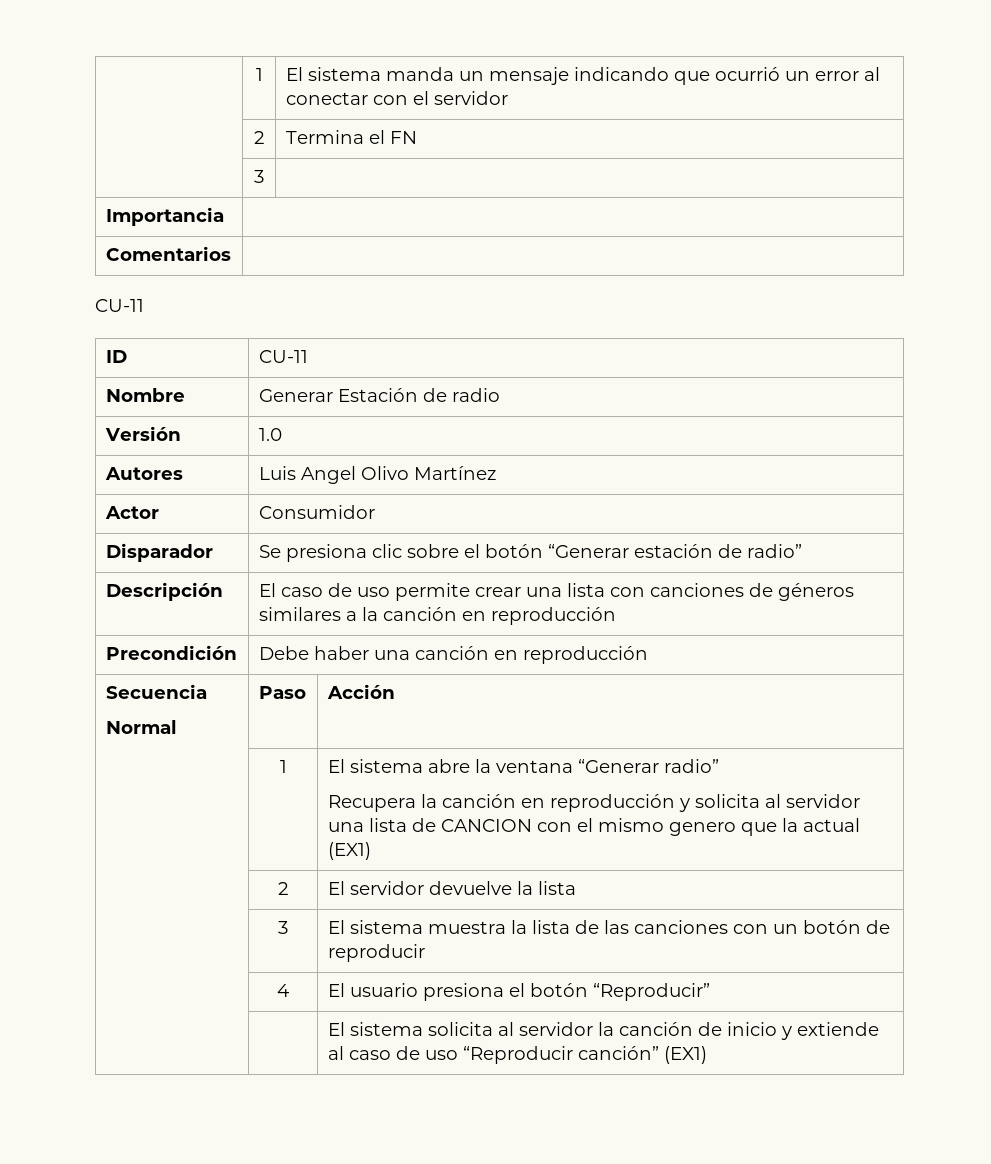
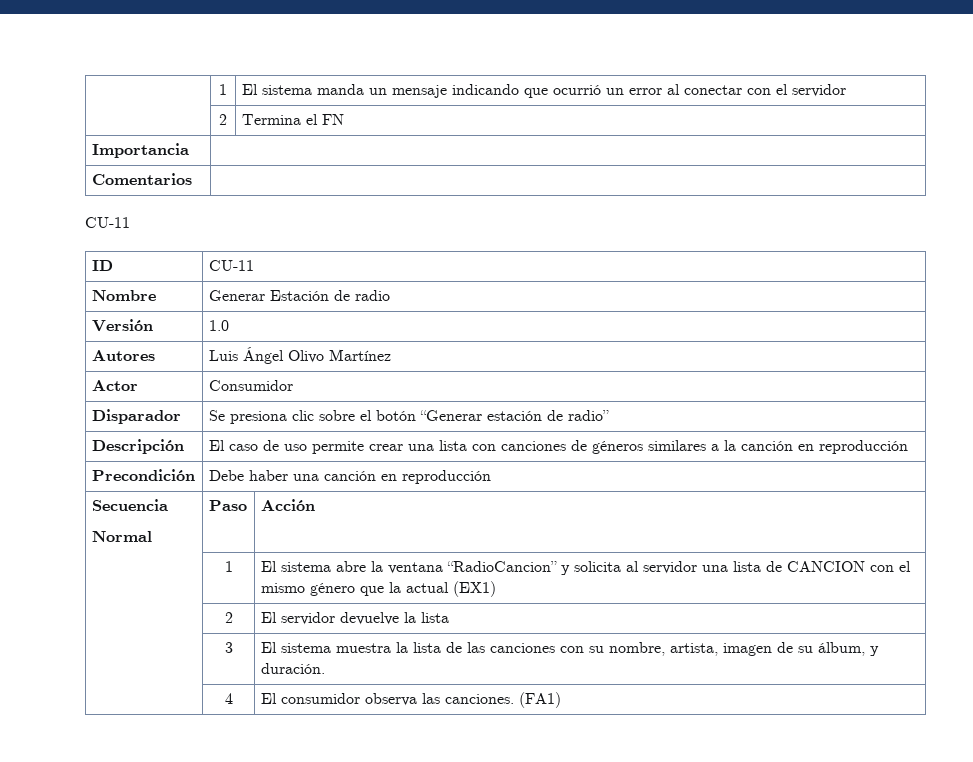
[254,170,264,183] // | 3 | -> (344, 119) none
[300,466,356,484] Angel -> [242,347,284,364] Ángel
[577,759,719,773] [327,794,675,812] “Generar radio” // Recupera la canción en reproducción -> [446,561,557,572] “RadioCancion”
[668,822,736,836] genero -> [309,583,355,596] género
[772,920,890,934] [327,944,425,962] [277,984,289,997] [327,983,710,1001] [327,1022,879,1040] [327,1046,707,1064] un botón de reproducir // | 4 | El usuario presiona el botón “Reproducir” // | | El sistema solicita al servidor la canción de inicio y extiende al caso de uso “Reproducir canción” (EX1) -> [588,642,879,656] [260,663,325,674] [224,693,233,704] [260,692,561,708] su nombre, artista, imagen de su álbum, y duración. // | 4 | El consumidor observa las canciones. (FA1)

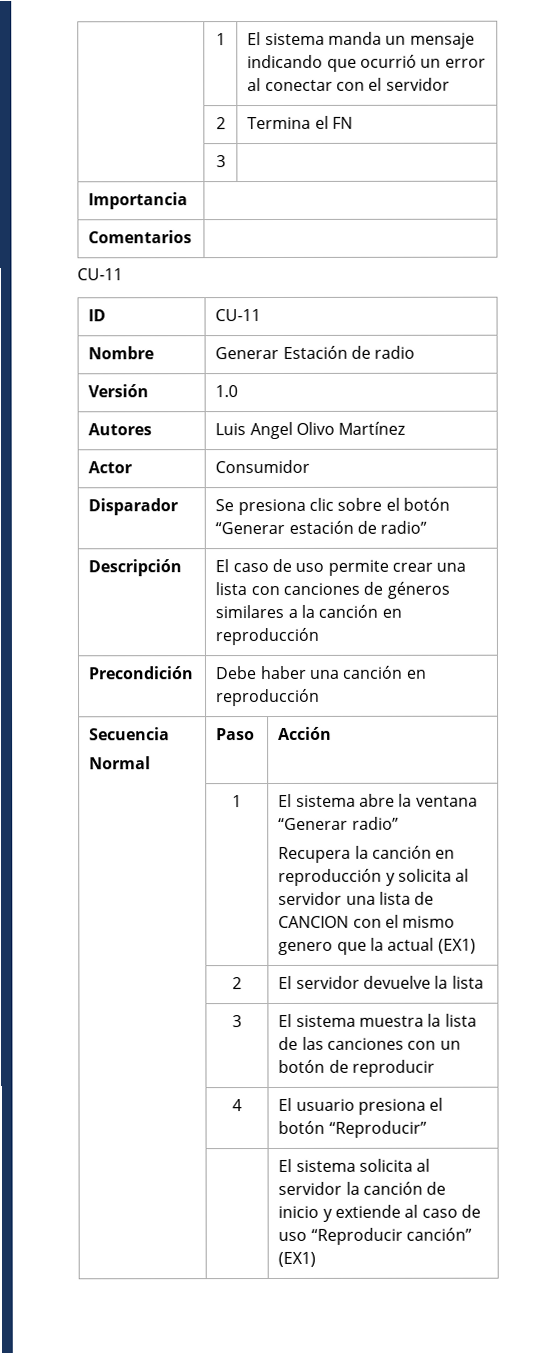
(344, 119) none -> [215,155,226,168] // | 3 |
[242,347,284,364] Ángel -> [249,421,293,440] Angel
[446,561,557,572] “RadioCancion” -> [278,816,399,830] [278,845,456,863] [278,868,383,886] “Generar radio” // Recupera la canción en reproducción
[309,583,355,596] género -> [278,941,334,955] genero
[588,642,879,656] [260,663,325,674] [224,693,233,704] [260,692,561,708] su nombre, artista, imagen de su álbum, y duración. // | 4 | El consumidor observa las canciones. (FA1) -> [439,1040,461,1050] [278,1059,435,1077] [232,1099,242,1112] [278,1097,444,1115] [278,1120,427,1138] [278,1158,431,1172] [278,1181,447,1195] [278,1204,481,1222] [278,1227,472,1245] [278,1251,317,1267] un botón de reproducir // | 4 | El usuario presiona el botón “Reproducir” // | | El sistema solicita al servidor la canción de inicio y extiende al caso de uso “Reproducir canción” (EX1)

